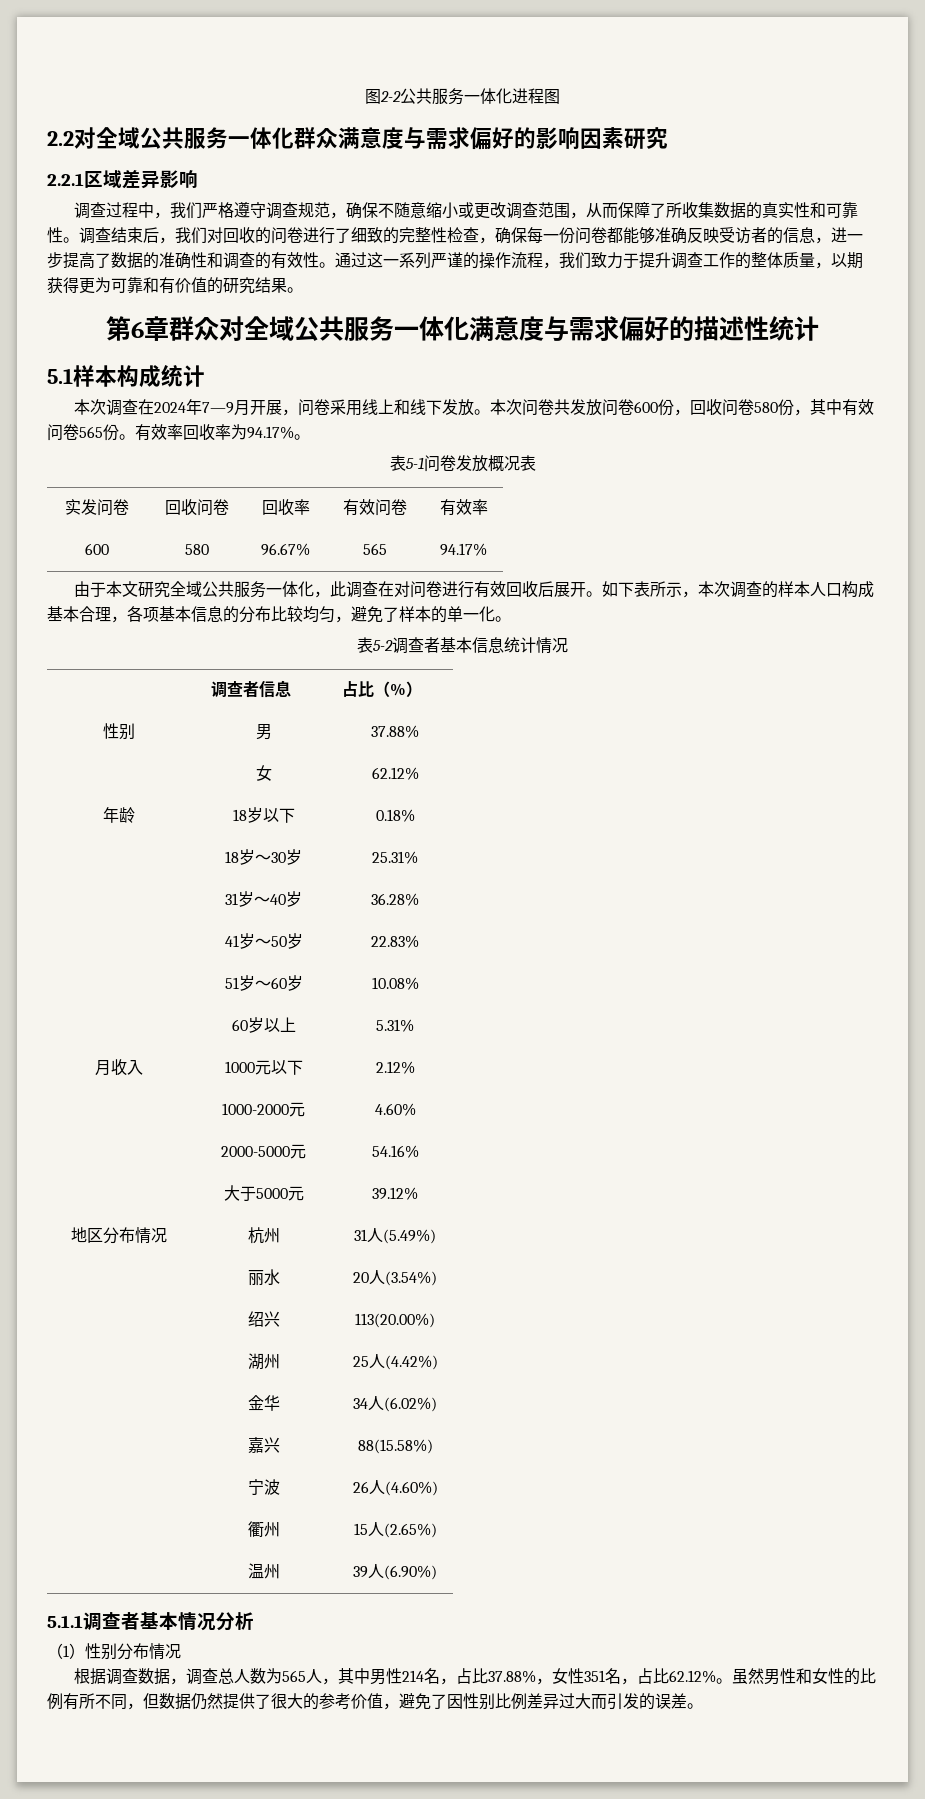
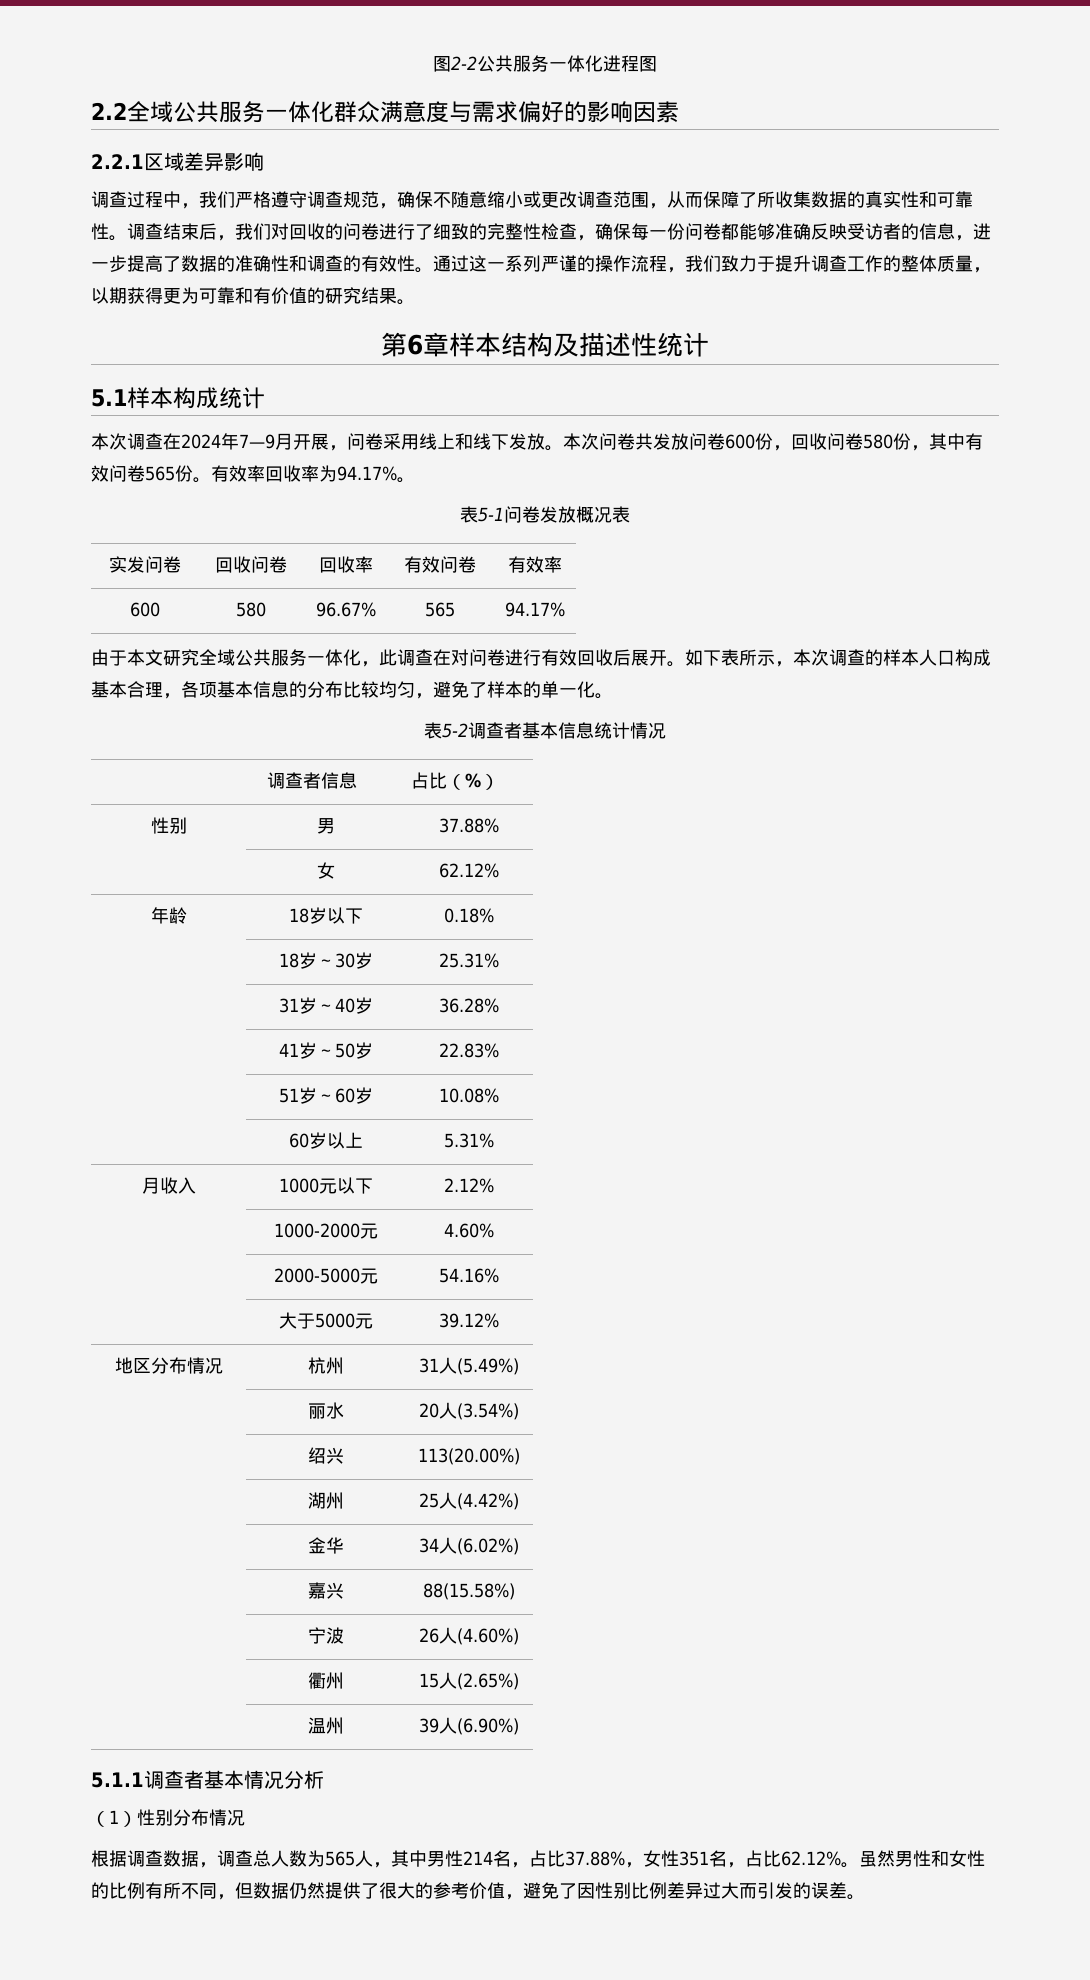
[74,127,96,149] 对 -> (127, 111) none
[624,127,668,149] 研究 -> (679, 112) none
[169,316,694,342] 群众对全域公共服务一体化满意度与需求偏好的 -> [449,332,579,357] 样本结构及

